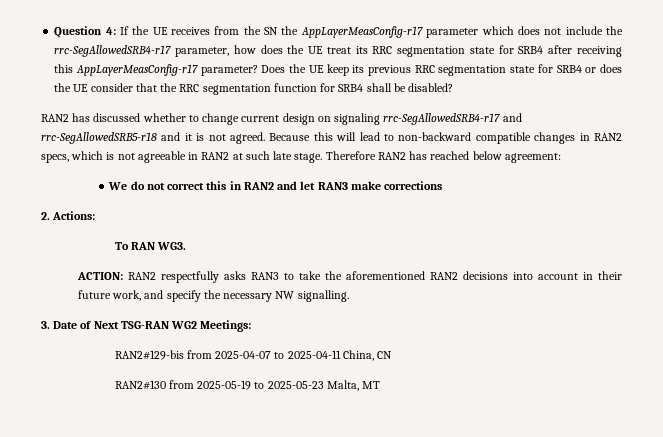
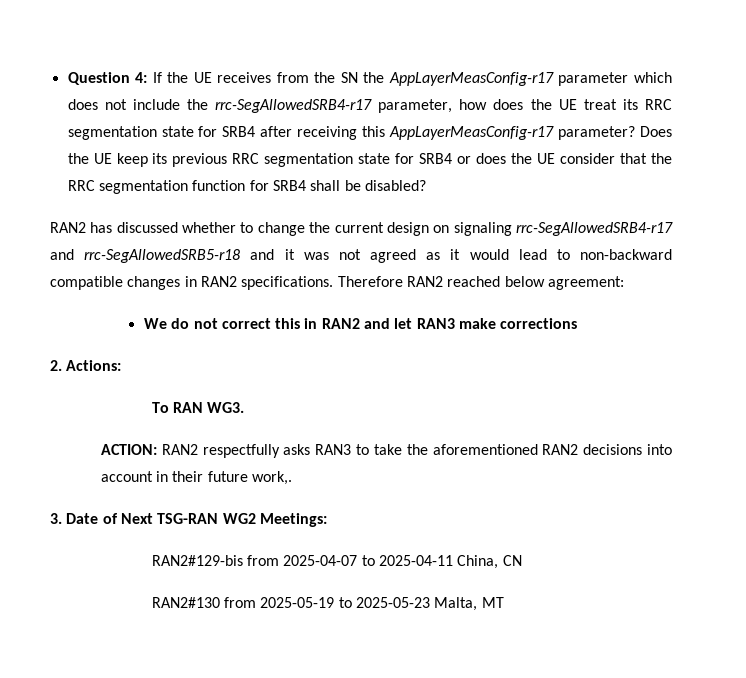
(240, 119) none -> [309,222,331,233] the
[196,132,357,144] is not agreed. Because this will -> [303,249,509,263] was not agreed as it would
[41,151,323,163] specs, which is not agreeable in RAN2 at such late stage. -> [241,276,334,290] specifications.
[409,151,428,160] has -> (443, 281) none
[112,290,349,302] work, and specify the necessary NW signalling. -> [252,471,293,485] work,.

